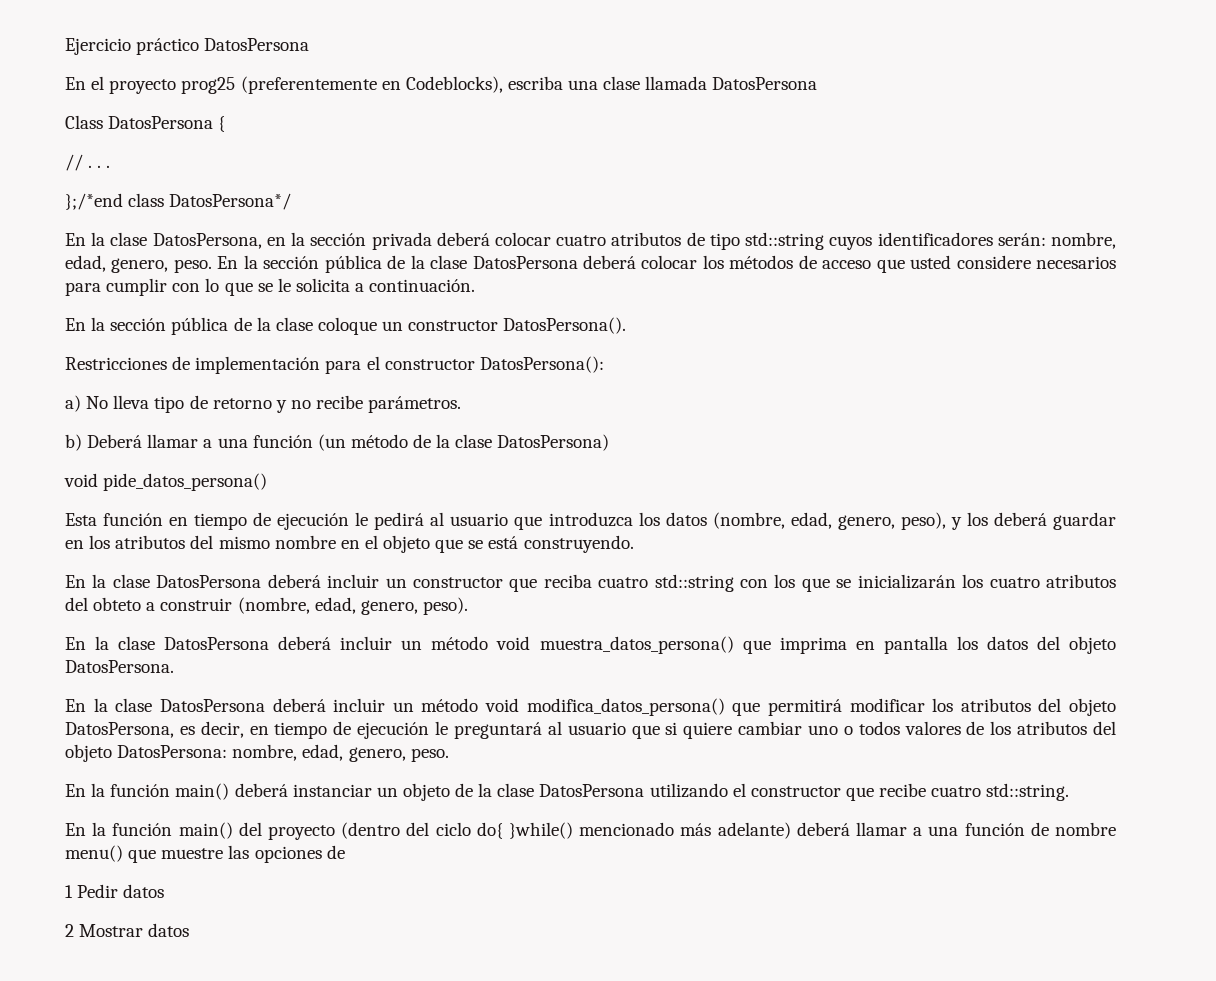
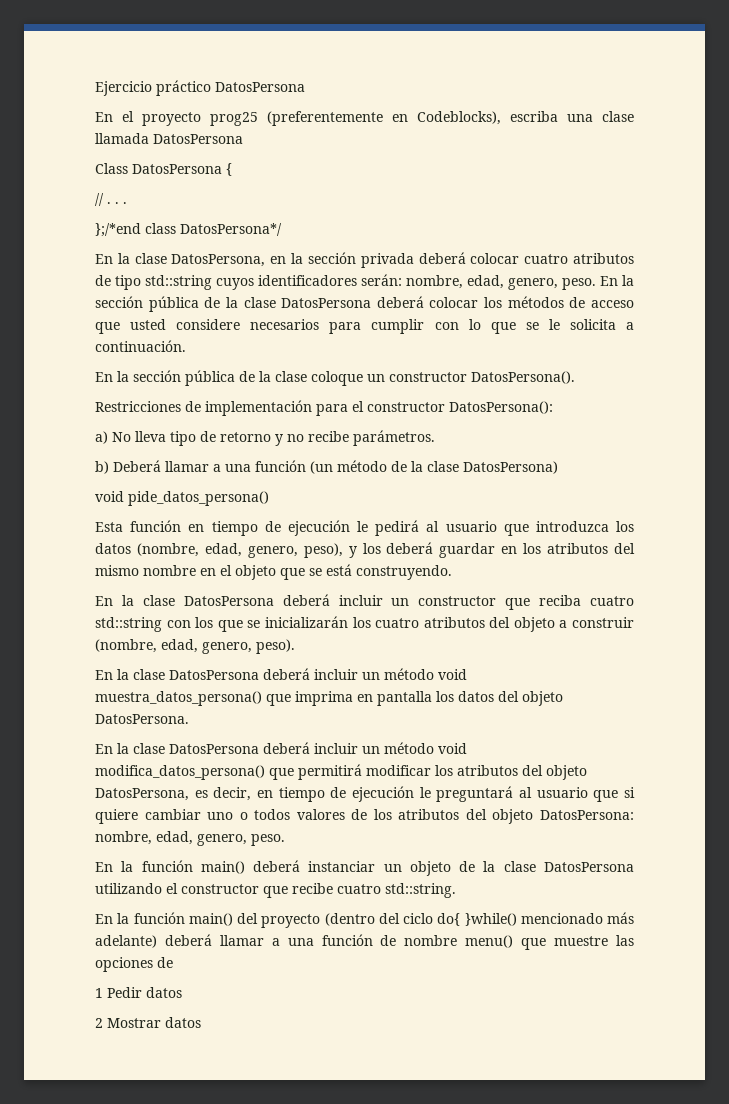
[93,597,142,611] obteto -> [513,617,555,632] objeto

